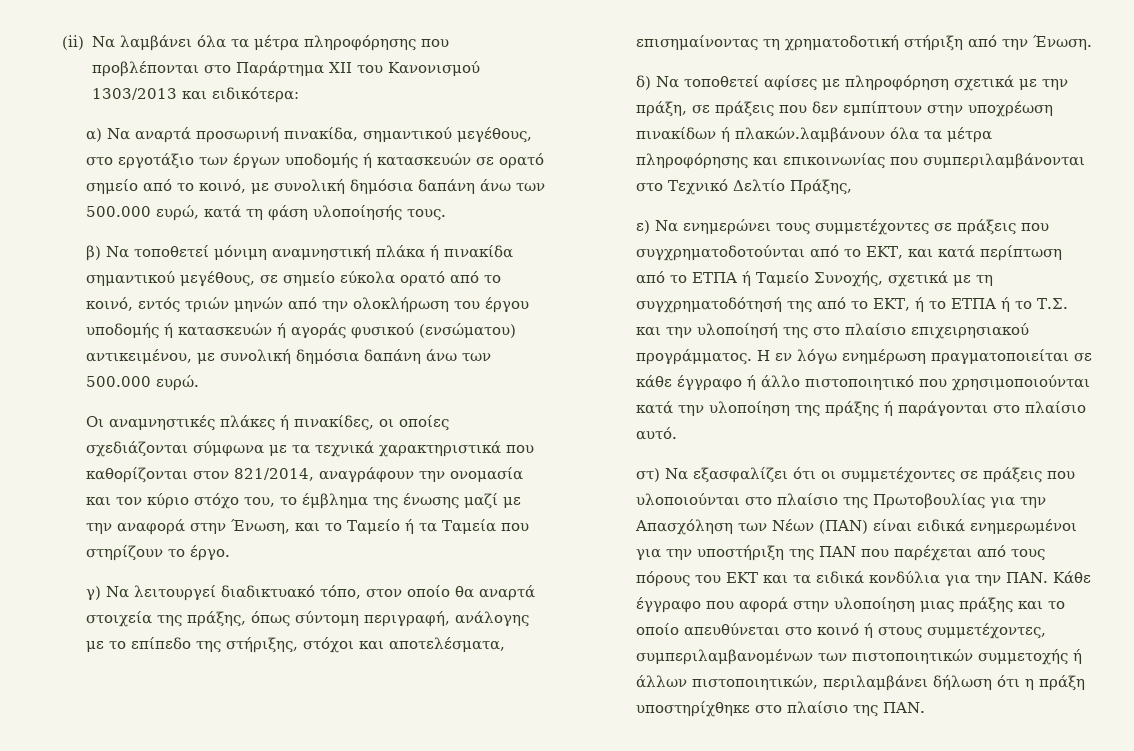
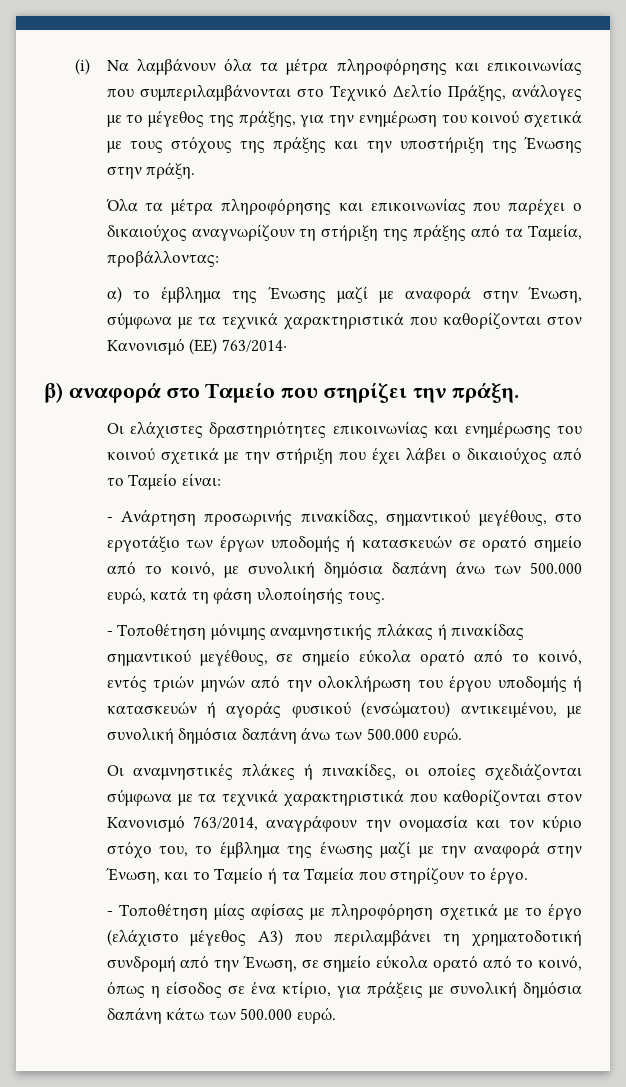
[62,35,449,51] [91,61,480,77] [91,87,299,103] [86,127,359,143] (ii) Να λαμβάνει όλα τα μέτρα πληροφόρησης που προβλέπονται στο Παράρτημα XII του Κανονισμού 1303/2013 και ειδικότερα: // α) Να αναρτά προσωρινή πινακίδα, -> [75,58,582,75] [106,84,582,102] [106,110,582,128] [106,136,582,154] [106,162,196,179] [105,198,582,216] [106,224,582,242] [106,250,219,267] [106,286,582,303] [106,312,582,330] [106,338,287,355] [44,382,519,403] [106,421,582,439] [106,447,582,465] [106,473,221,490] [106,509,378,526] (i) Να λαμβάνουν όλα τα μέτρα πληροφόρησης και επικοινωνίας που συμπεριλαμβάνονται στο Τεχνικό Δελτίο Πράξης, ανάλογες με το μέγεθος της πράξης, για την ενημέρωση του κοινού σχετικά με τους στόχους της πράξης και την υποστήριξη της Ένωσης στην πράξη. // Όλα τα μέτρα πληροφόρησης και επικοινωνίας που παρέχει ο δικαιούχος αναγνωρίζουν τη στήριξη της πράξης από τα Ταμεία, προβάλλοντας: // α) το έμβλημα της Ένωσης μαζί με αναφορά στην Ένωση, σύμφωνα με τα τεχνικά χαρακτηριστικά που καθορίζονται στον Κανονισμό (ΕΕ) 763/2014· // β) αναφορά στο Ταμείο που στηρίζει την πράξη. // Οι ελάχιστες δραστηριότητες επικοινωνίας και ενημέρωσης του κοινού σχετικά με την στήριξη που έχει λάβει ο δικαιούχος από το Ταμείο είναι: // - Ανάρτηση προσωρινής πινακίδας,
[86,245,514,261] β) Να τοποθετεί μόνιμη αναμνηστική πλάκα ή πινακίδα -> [106,623,525,640] - Τοποθέτηση μόνιμης αναμνηστικής πλάκας ή πινακίδας
[234,468,315,481] 821/2014, -> [106,815,258,832] Κανονισμό 763/2014,
[86,585,536,601] [86,611,530,627] [86,637,506,653] [636,35,1093,51] [636,75,1069,91] [636,101,1054,117] [636,127,993,143] [636,153,1086,169] [636,179,853,195] [636,219,1050,235] [636,245,1063,261] [636,271,994,287] [636,297,1069,313] [636,323,1030,339] [636,349,1093,365] [636,375,1091,391] [636,401,1087,417] [636,427,678,440] [636,467,1076,483] [636,493,1047,509] [635,519,1078,535] [636,545,1046,561] [636,571,1092,587] [636,597,1066,613] [636,623,1047,639] [636,649,1083,665] [636,675,1086,691] [636,701,926,717] γ) Να λειτουργεί διαδικτυακό τόπο, στον οποίο θα αναρτά στοιχεία της πράξης, όπως σύντομη περιγραφή, ανάλογης με το επίπεδο της στήριξης, στόχοι και αποτελέσματα, επισημαίνοντας τη χρηματοδοτική στήριξη από την Ένωση. // δ) Να τοποθετεί αφίσες με πληροφόρηση σχετικά με την πράξη, σε πράξεις που δεν εμπίπτουν στην υποχρέωση πινακίδων ή πλακών.λαμβάνουν όλα τα μέτρα πληροφόρησης και επικοινωνίας που συμπεριλαμβάνονται στο Τεχνικό Δελτίο Πράξης, // ε) Να ενημερώνει τους συμμετέχοντες σε πράξεις που συγχρηματοδοτούνται από το ΕΚΤ, και κατά περίπτωση από το ΕΤΠΑ ή Ταμείο Συνοχής, σχετικά με τη συγχρηματοδότησή της από το ΕΚΤ, ή το ΕΤΠΑ ή το Τ.Σ. και την υλοποίησή της στο πλαίσιο επιχειρησιακού προγράμματος. Η εν λόγω ενημέρωση πραγματοποιείται σε κάθε έγγραφο ή άλλο πιστοποιητικό που χρησιμοποιούνται κατά την υλοποίηση της πράξης ή παράγονται στο πλαίσιο αυτό. // στ) Να εξασφαλίζει ότι οι συμμετέχοντες σε πράξεις που υλοποιούνται στο πλαίσιο της Πρωτοβουλίας για την Απασχόληση των Νέων (ΠΑΝ) είναι ειδικά ενημερωμένοι για την υποστήριξη της ΠΑΝ που παρέχεται από τους πόρους του ΕΚΤ και τα ειδικά κονδύλια για την ΠΑΝ. Κάθε έγγραφο που αφορά στην υλοποίηση μιας πράξης και το οποίο απευθύνεται στο κοινό ή στους συμμετέχοντες, συμπεριλαμβανομένων των πιστοποιητικών συμμετοχής ή άλλων πιστοποιητικών, περιλαμβάνει δήλωση ότι η πράξη υποστηρίχθηκε στο πλαίσιο της ΠΑΝ. -> [106,903,582,921] [106,929,582,947] [106,955,582,972] [106,981,582,998] [106,1007,336,1024] - Τοποθέτηση μίας αφίσας με πληροφόρηση σχετικά με το έργο (ελάχιστο μέγεθος Α3) που περιλαμβάνει τη χρηματοδοτική συνδρομή από την Ένωση, σε σημείο εύκολα ορατό από το κοινό, όπως η είσοδος σε ένα κτίριο, για πράξεις με συνολική δημόσια δαπάνη κάτω των 500.000 ευρώ.

